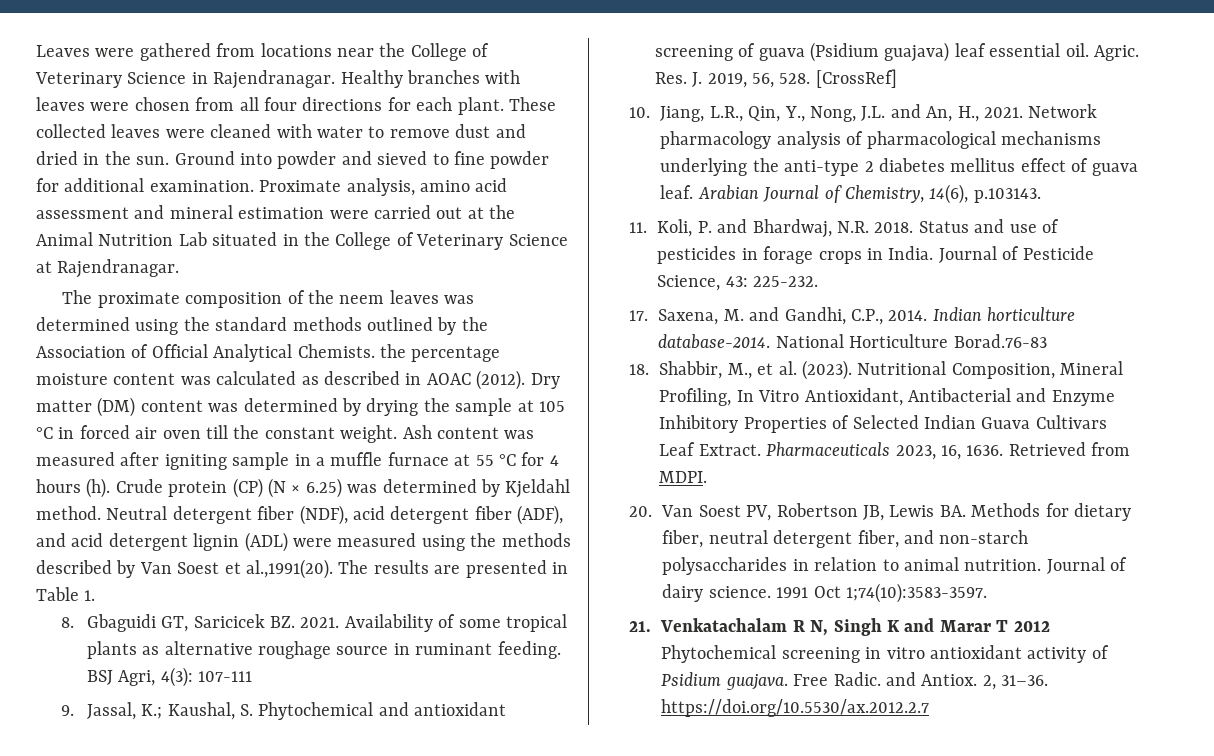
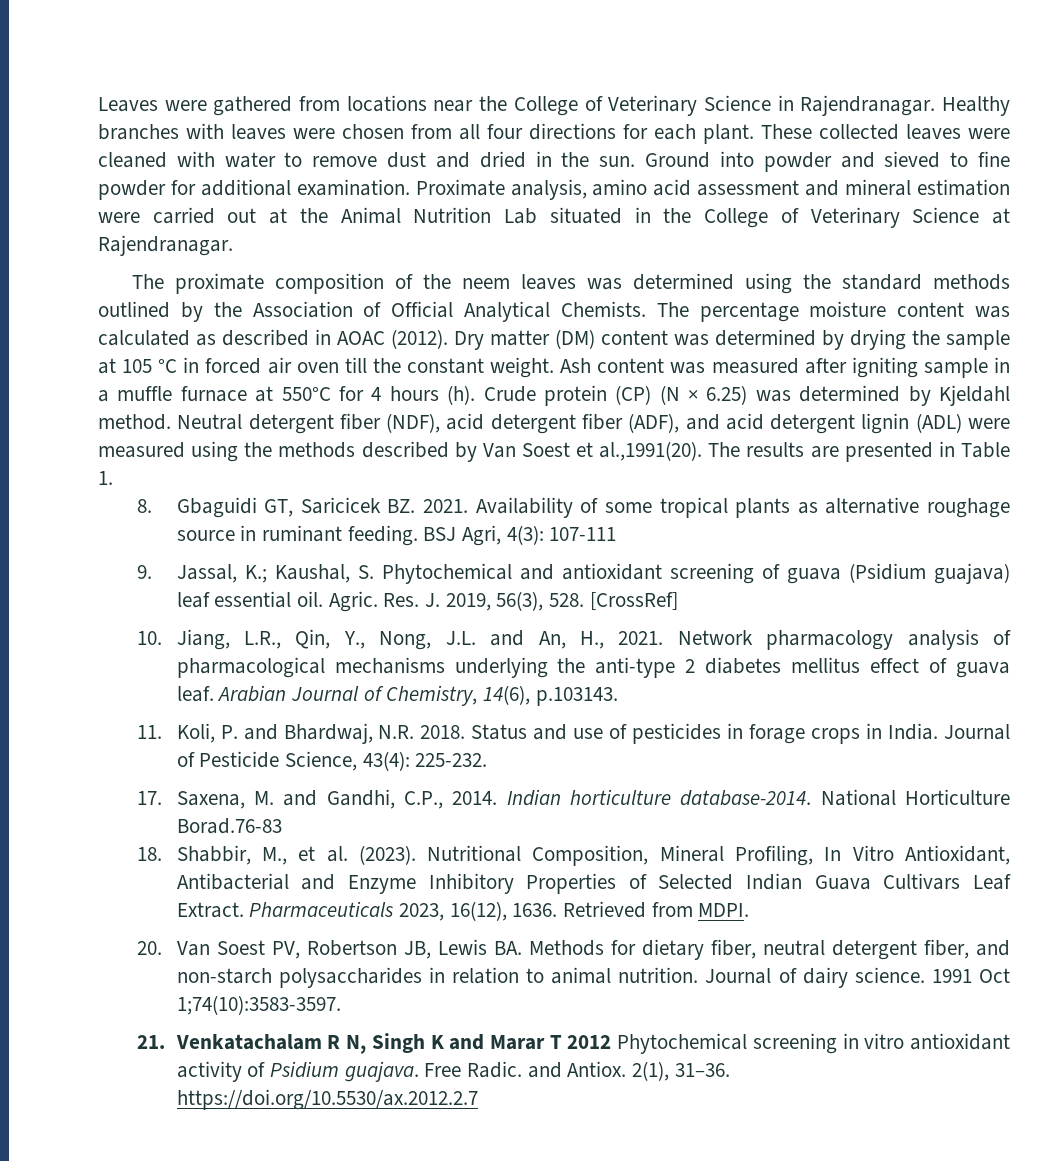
[380,344,406,358] the -> [656,302,689,317] The
[475,454,516,466] 55 °C -> [281,387,331,401] 550°C
[751,73,774,88] 56, -> [496,591,544,611] 56(3),
[725,276,748,287] 43: -> [362,751,410,771] 43(4):
[940,445,961,460] 16, -> [449,901,507,921] 16(12),
[982,675,996,690] 2, -> [631,1061,669,1081] 2(1),

